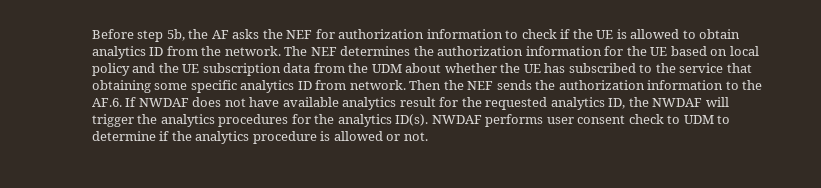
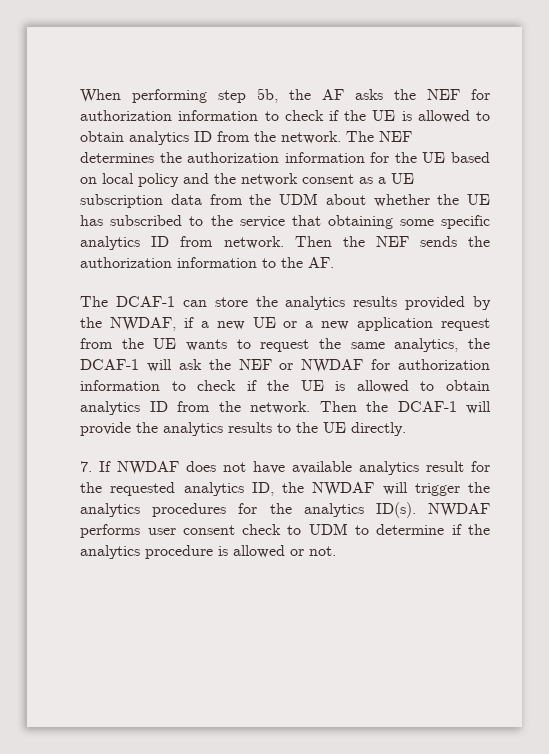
[91,29,134,39] Before -> [80,89,208,103] When performing
(179, 68) none -> [241,173,387,186] network consent as a
[91,98,122,107] AF.6. -> [308,257,335,268] [80,296,491,310] [80,317,490,331] [80,338,491,352] [80,359,490,373] [80,380,490,393] [80,401,491,415] [80,422,407,436] [80,461,93,472] AF. // The DCAF-1 can store the analytics results provided by the NWDAF, if a new UE or a new application request from the UE wants to request the same analytics, the DCAF-1 will ask the NEF or NWDAF for authorization information to check if the UE is allowed to obtain analytics ID from the network. Then the DCAF-1 will provide the analytics results to the UE directly. // 7.

